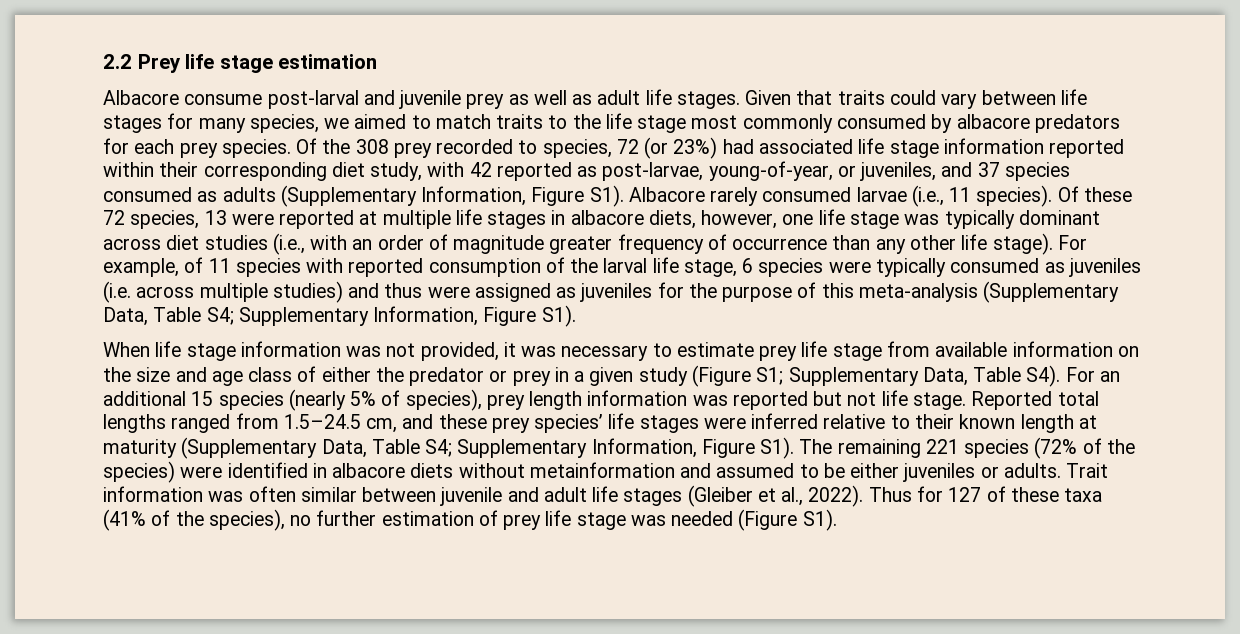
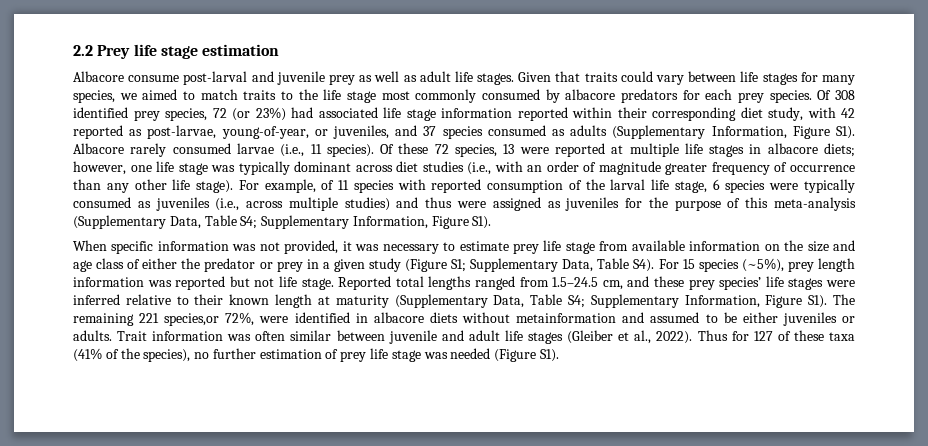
[322,139,538,158] the 308 prey recorded to -> [834,90,855,100] [73,107,160,121] 308 identified prey
[648,210,696,229] diets, -> [823,143,855,157] diets;
[103,281,131,303] (i.e. -> [215,198,240,211] (i.e.,
[155,341,236,361] life stage -> [111,241,154,254] specific
[1099,371,1120,382] [103,389,482,411] an additional 15 species (nearly 5% of species), -> [682,258,784,272] 15 species (~5%),
[964,437,1135,459] [103,461,175,483] species (72% of the species) -> [164,312,255,326] species,or 72%,

